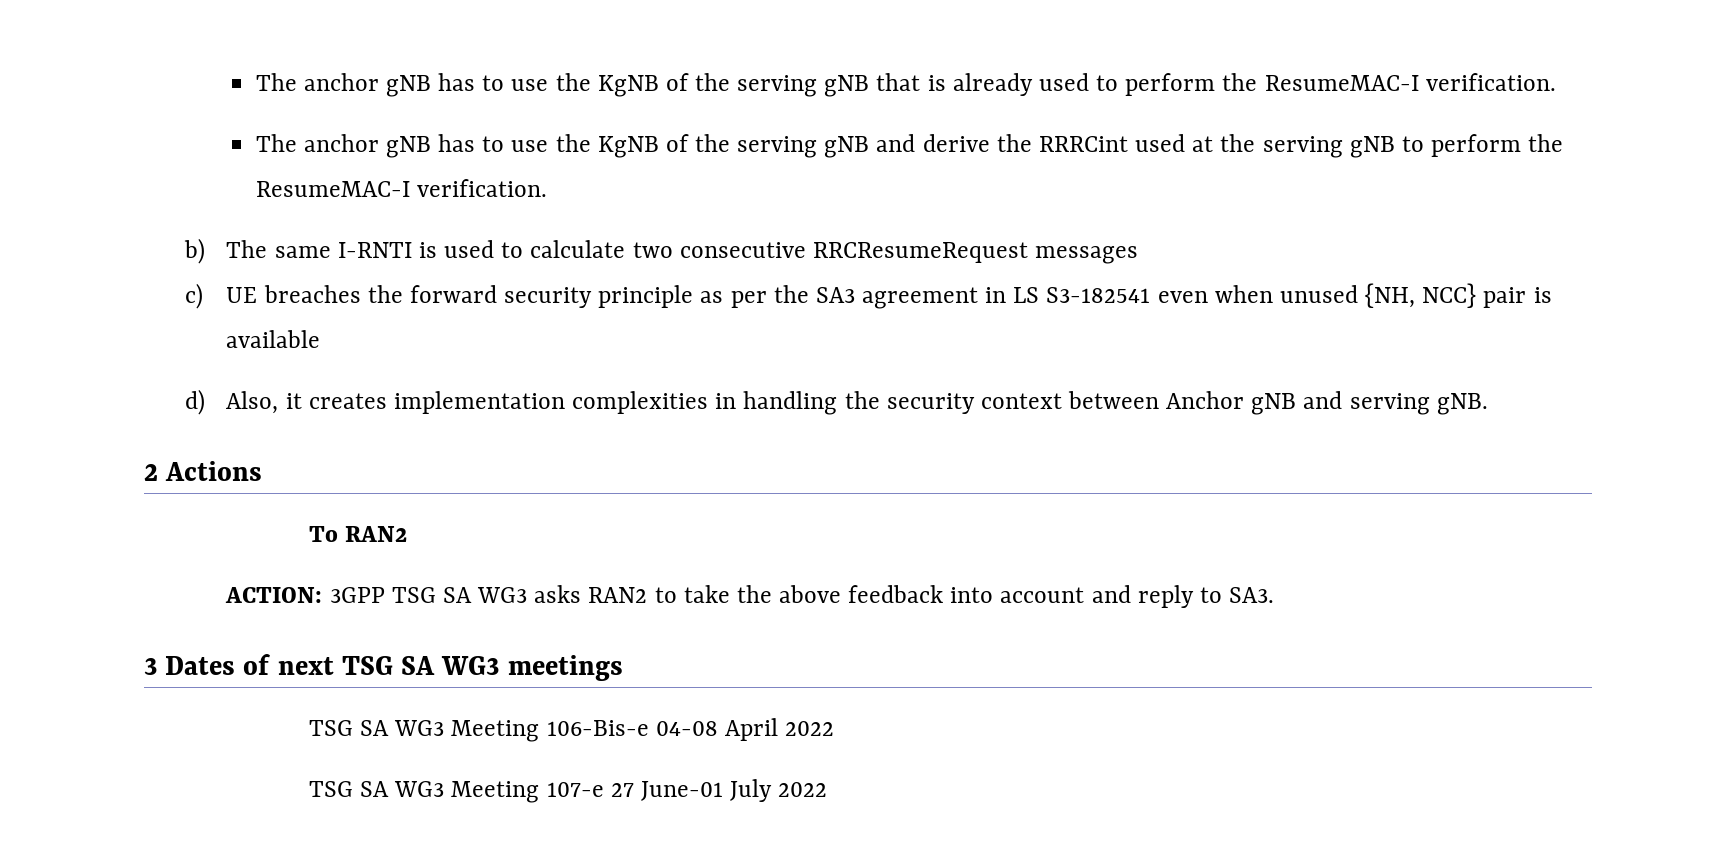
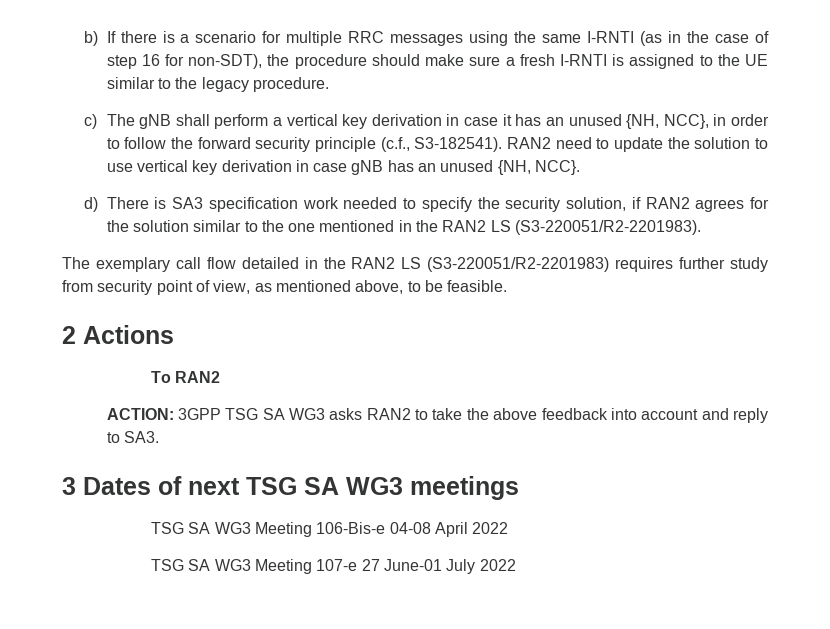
[255,73,1556,97] [255,134,1564,158] [255,179,547,197] [184,238,1139,264] [185,283,1552,309] [226,330,321,348] [185,389,1488,415] The anchor gNB has to use the KgNB of the serving gNB that is already used to perform the ResumeMAC-I verification. // The anchor gNB has to use the KgNB of the serving gNB and derive the RRRCint used at the serving gNB to perform the ResumeMAC-I verification. // b) The same I-RNTI is used to calculate two consecutive RRCResumeRequest messages // c) UE breaches the forward security principle as per the SA3 agreement in LS S3-182541 even when unused {NH, NCC} pair is available // d) Also, it creates implementation complexities in handling the security context between Anchor gNB and serving gNB. -> [84,31,770,46] [106,54,768,69] [106,77,329,92] [84,114,769,129] [106,137,769,152] [106,160,581,175] [84,197,770,212] [106,220,702,235] [62,257,768,272] [62,280,508,295] b) If there is a scenario for multiple RRC messages using the same I-RNTI (as in the case of step 16 for non-SDT), the procedure should make sure a fresh I-RNTI is assigned to the UE similar to the legacy procedure. // c) The gNB shall perform a vertical key derivation in case it has an unused {NH, NCC}, in order to follow the forward security principle (c.f., S3-182541). RAN2 need to update the solution to use vertical key derivation in case gNB has an unused {NH, NCC}. // d) There is SA3 specification work needed to specify the security solution, if RAN2 agrees for the solution similar to the one mentioned in the RAN2 LS (S3-220051/R2-2201983). // The exemplary call flow detailed in the RAN2 LS (S3-220051/R2-2201983) requires further study from security point of view, as mentioned above, to be feasible.

